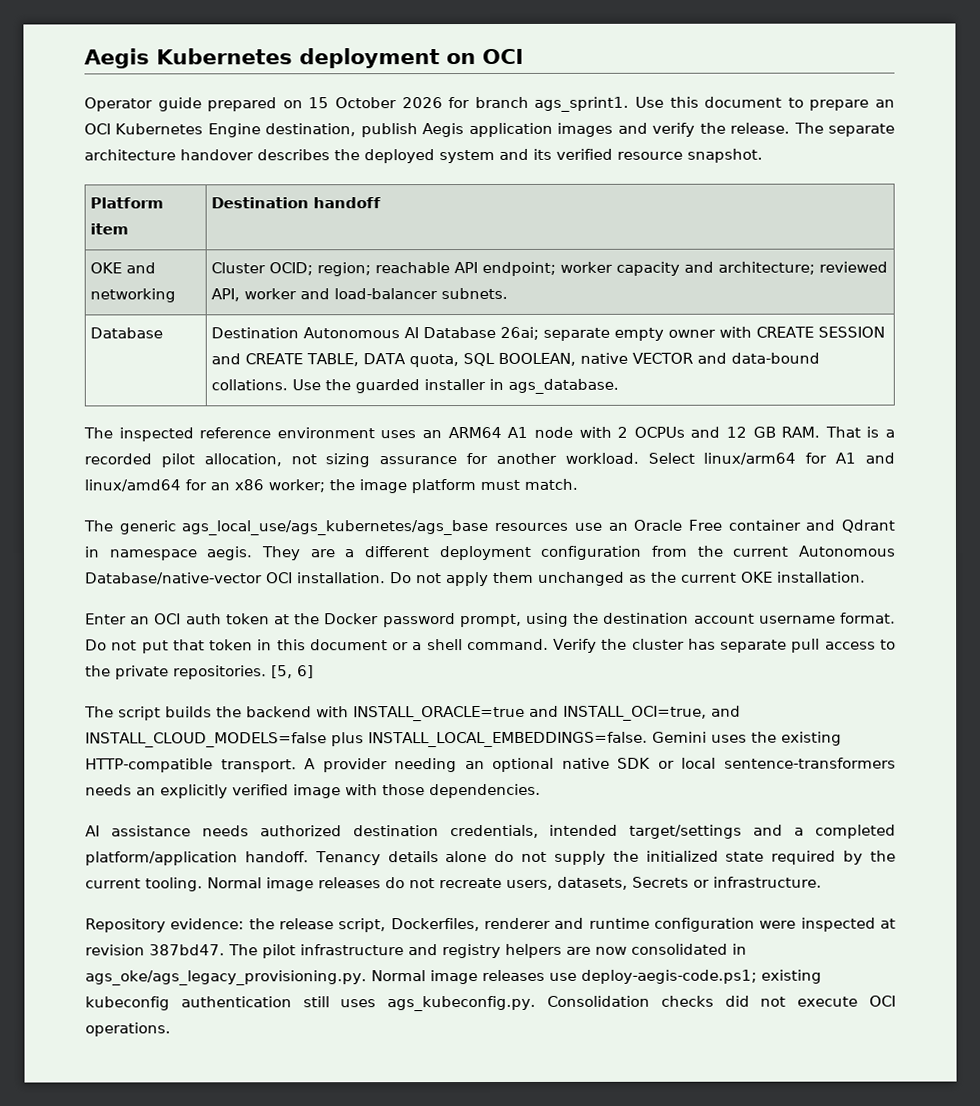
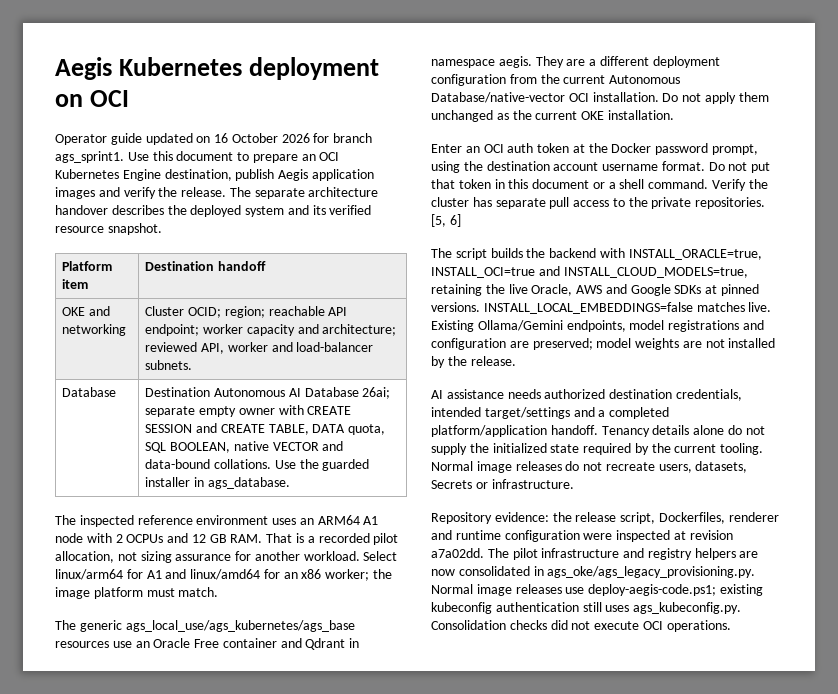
[207,97,330,112] prepared on 15 -> [145,133,229,145] updated on 16
[353,705,741,722] [85,731,842,748] [85,757,896,773] [85,783,541,799] INSTALL_ORACLE=true and INSTALL_OCI=true, and INSTALL_CLOUD_MODELS=false plus INSTALL_LOCAL_EMBEDDINGS=false. Gemini uses the existing HTTP-compatible transport. A provider needing an optional native SDK or local sentence-transformers needs an explicitly verified image with those dependencies. -> [628,249,762,260] [431,266,748,278] [431,284,760,296] [431,302,772,314] [431,320,764,332] [431,338,776,350] [431,356,516,368] INSTALL_ORACLE=true, INSTALL_OCI=true and INSTALL_CLOUD_MODELS=true, retaining the live Oracle, AWS and Google SDKs at pinned versions. INSTALL_LOCAL_EMBEDDINGS=false matches live. Existing Ollama/Gemini endpoints, model registrations and configuration are preserved; model weights are not installed by the release.
[149,944,225,956] 387bd47. -> [431,548,484,558] a7a02dd.

